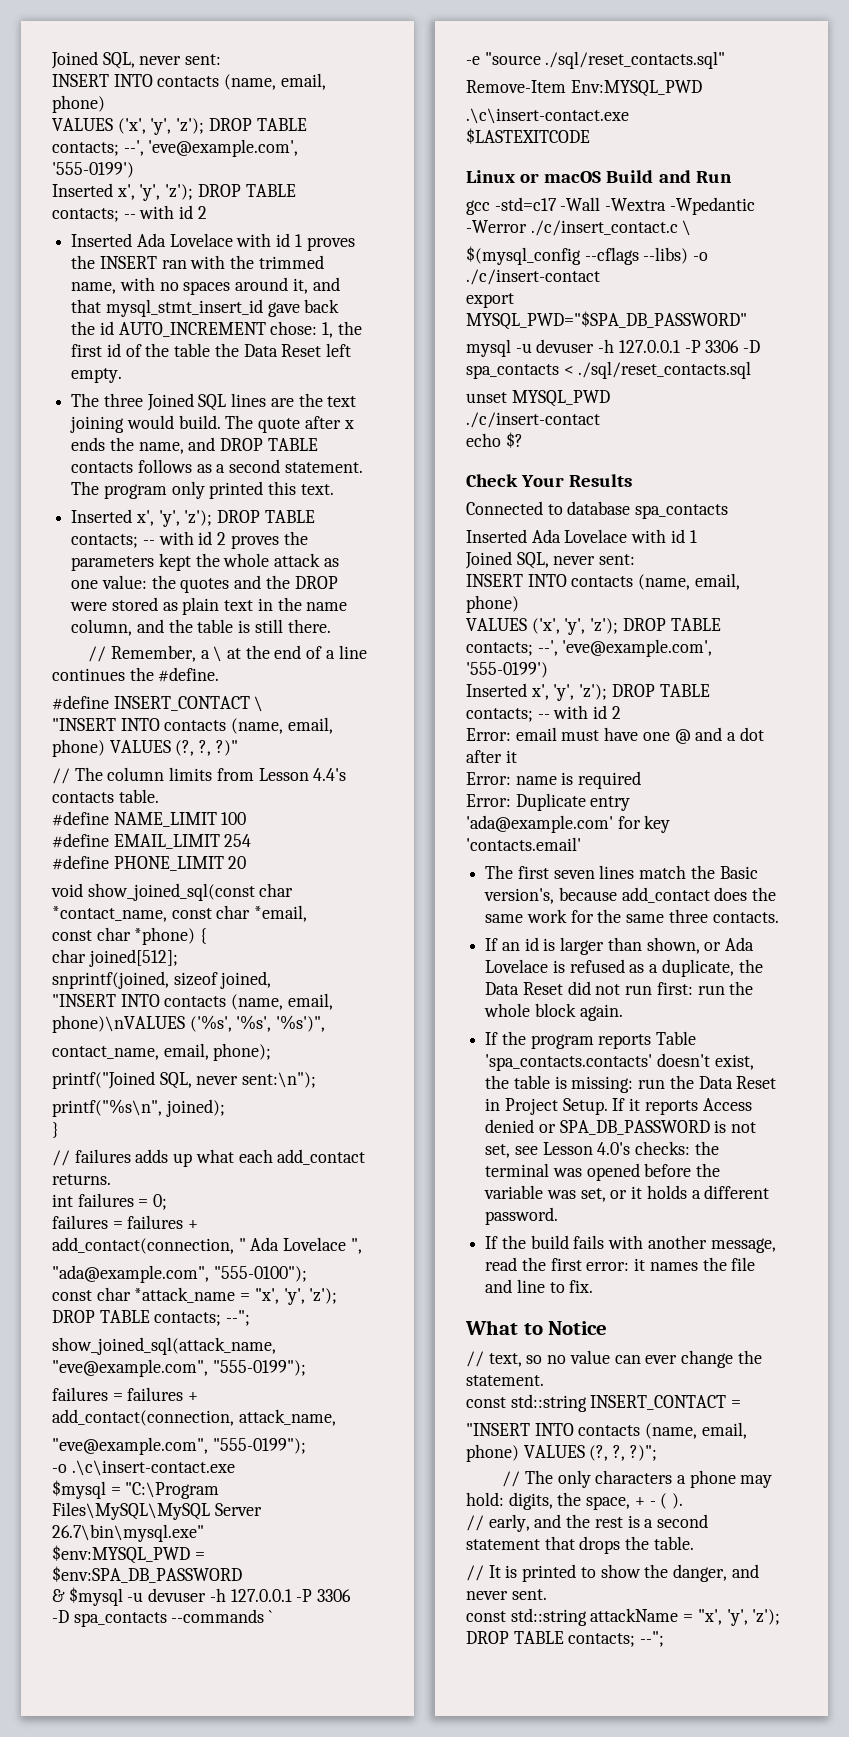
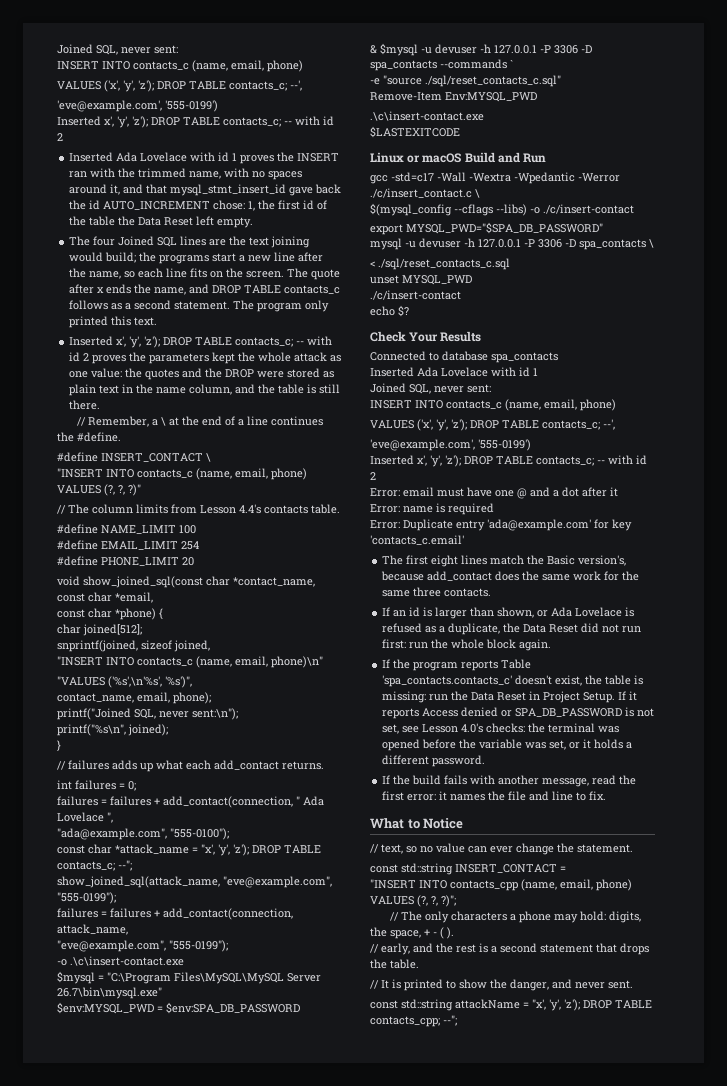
[51,51,222,69] [52,73,326,90] [52,95,105,113] [52,118,307,135] [52,139,299,157] [52,162,134,178] [52,183,296,201] [52,208,119,222] Joined SQL, never sent: // INSERT INTO contacts (name, email, phone) // VALUES ('x', 'y', 'z'); DROP TABLE contacts; --', 'eve@example.com', '555-0199') // Inserted x', 'y', 'z'); DROP TABLE contacts; -> [57,44,178,55] [57,60,303,72] [57,80,302,92] [57,100,218,112] [57,116,281,128] Joined SQL, never sent: // INSERT INTO contacts_c (name, email, phone) // VALUES ('x', 'y', 'z'); DROP TABLE contacts_c; --', // 'eve@example.com', '555-0199') // Inserted x', 'y', 'z'); DROP TABLE contacts_c;
[103,393,143,407] three -> [93,236,116,246] four
[178,415,221,429] build. -> [105,252,324,264] [69,268,285,279] build; the programs start a new line after the name, so each line fits on the screen.
[71,462,134,473] contacts -> [284,285,341,294] contacts_c
[71,534,139,548] contacts; -> [235,337,294,347] contacts_c;
[164,720,227,731] contacts -> [137,469,193,478] contacts_c
[164,993,333,1010] [52,1015,272,1033] contacts (name, email, phone)\nVALUES ('%s', '%s', -> [137,656,323,668] [57,676,162,688] contacts_c (name, email, phone)\n" // "VALUES ('%s',\n'%s',
[154,1312,222,1326] contacts; -> [57,861,115,871] contacts_c;
[545,51,726,69] ./sql/reset_contacts.sql" -> [425,75,561,87] ./sql/reset_contacts_c.sql"
[563,361,752,379] < ./sql/reset_contacts.sql -> [649,239,654,248] [370,258,510,270] \ // < ./sql/reset_contacts_c.sql
[571,573,740,590] [466,595,519,613] [466,618,721,635] [466,639,713,657] [466,662,548,678] [466,683,710,701] [466,708,533,722] contacts (name, email, phone) // VALUES ('x', 'y', 'z'); DROP TABLE contacts; --', 'eve@example.com', '555-0199') // Inserted x', 'y', 'z'); DROP TABLE contacts; -> [446,399,616,411] [370,419,615,431] [370,439,531,451] [370,455,594,467] contacts_c (name, email, phone) // VALUES ('x', 'y', 'z'); DROP TABLE contacts_c; --', // 'eve@example.com', '555-0199') // Inserted x', 'y', 'z'); DROP TABLE contacts_c;
[466,837,581,851] 'contacts.email' -> [370,535,464,545] 'contacts_c.email'
[553,870,595,879] seven -> [431,555,459,567] eight
[485,1054,653,1071] 'spa_contacts.contacts' -> [382,675,513,687] 'spa_contacts.contacts_c'
[578,1425,641,1436] contacts -> [450,880,518,891] contacts_cpp
[568,1633,636,1647] contacts; -> [370,1016,440,1027] contacts_cpp;

